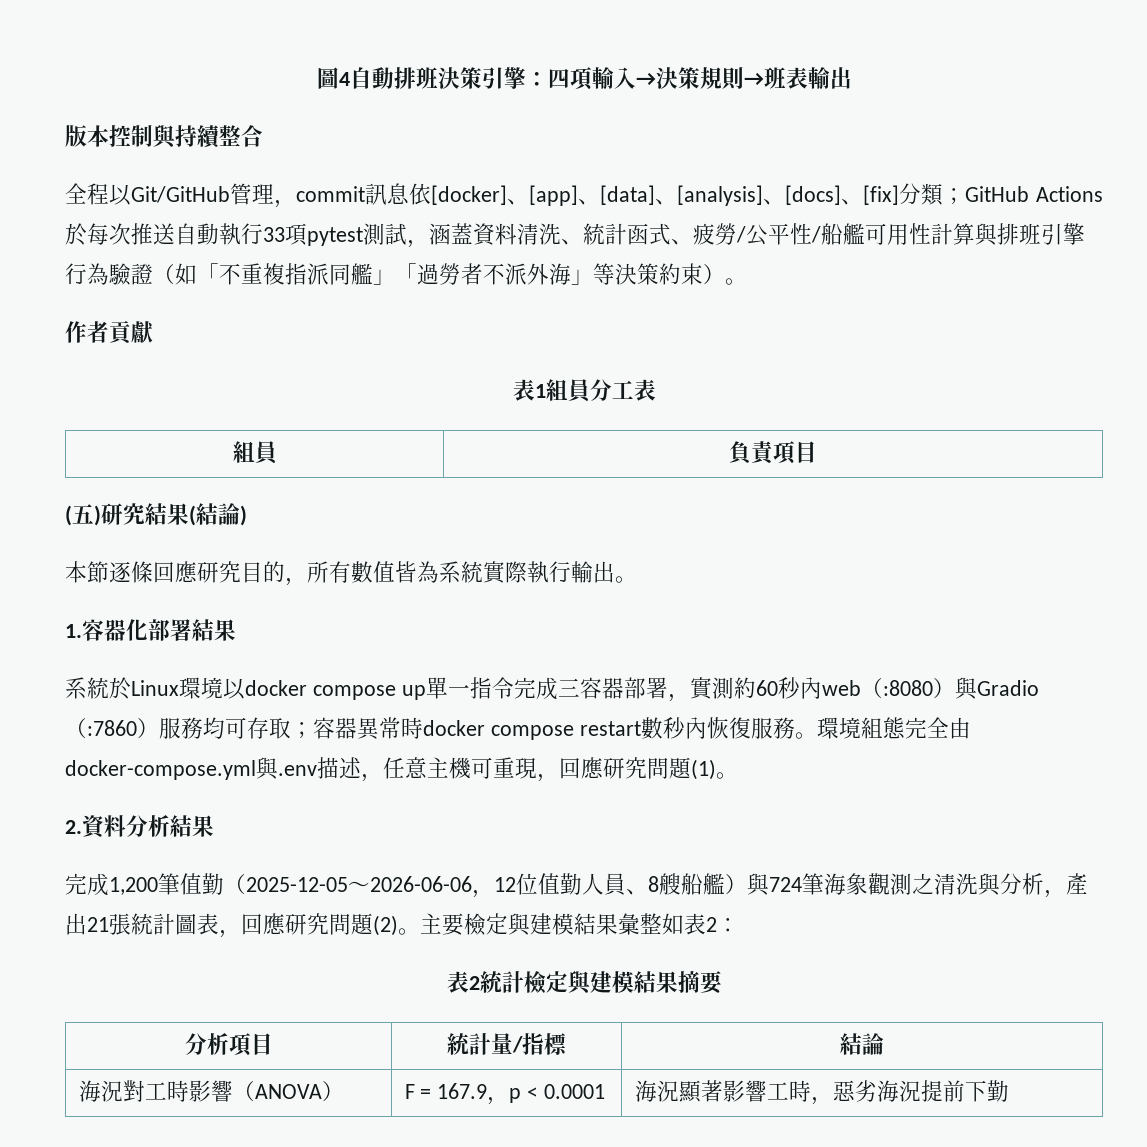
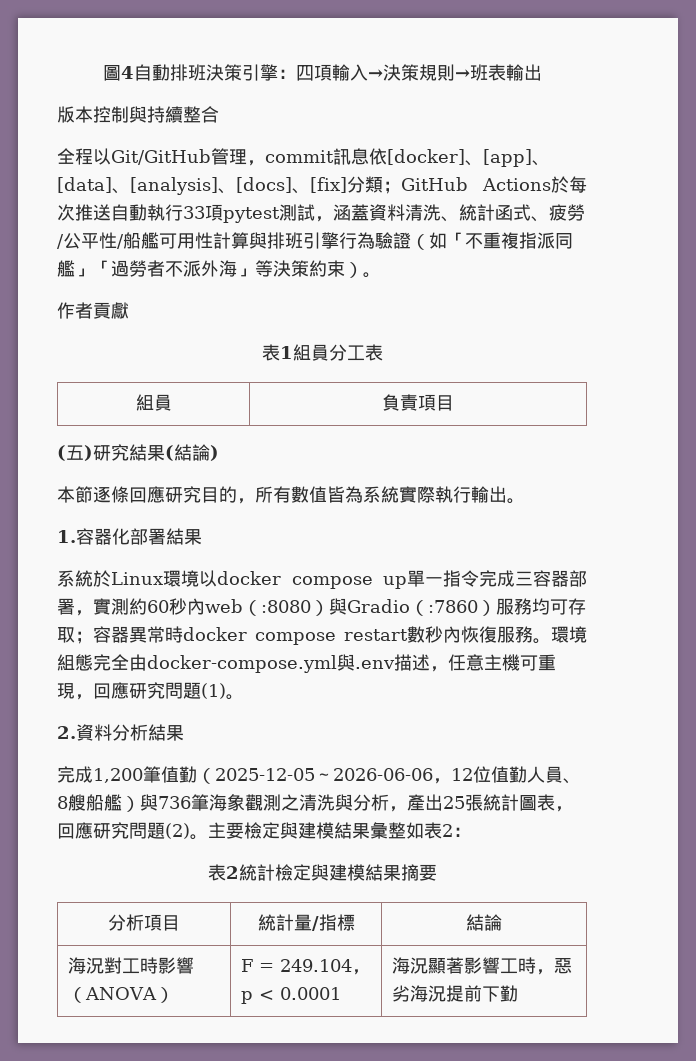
[769,877,802,892] 724 -> [158,796,191,809] 736
[87,917,109,932] 21 -> [443,796,465,809] 25
[437,1083,488,1099] 167.9 -> [279,959,352,972] 249.104

